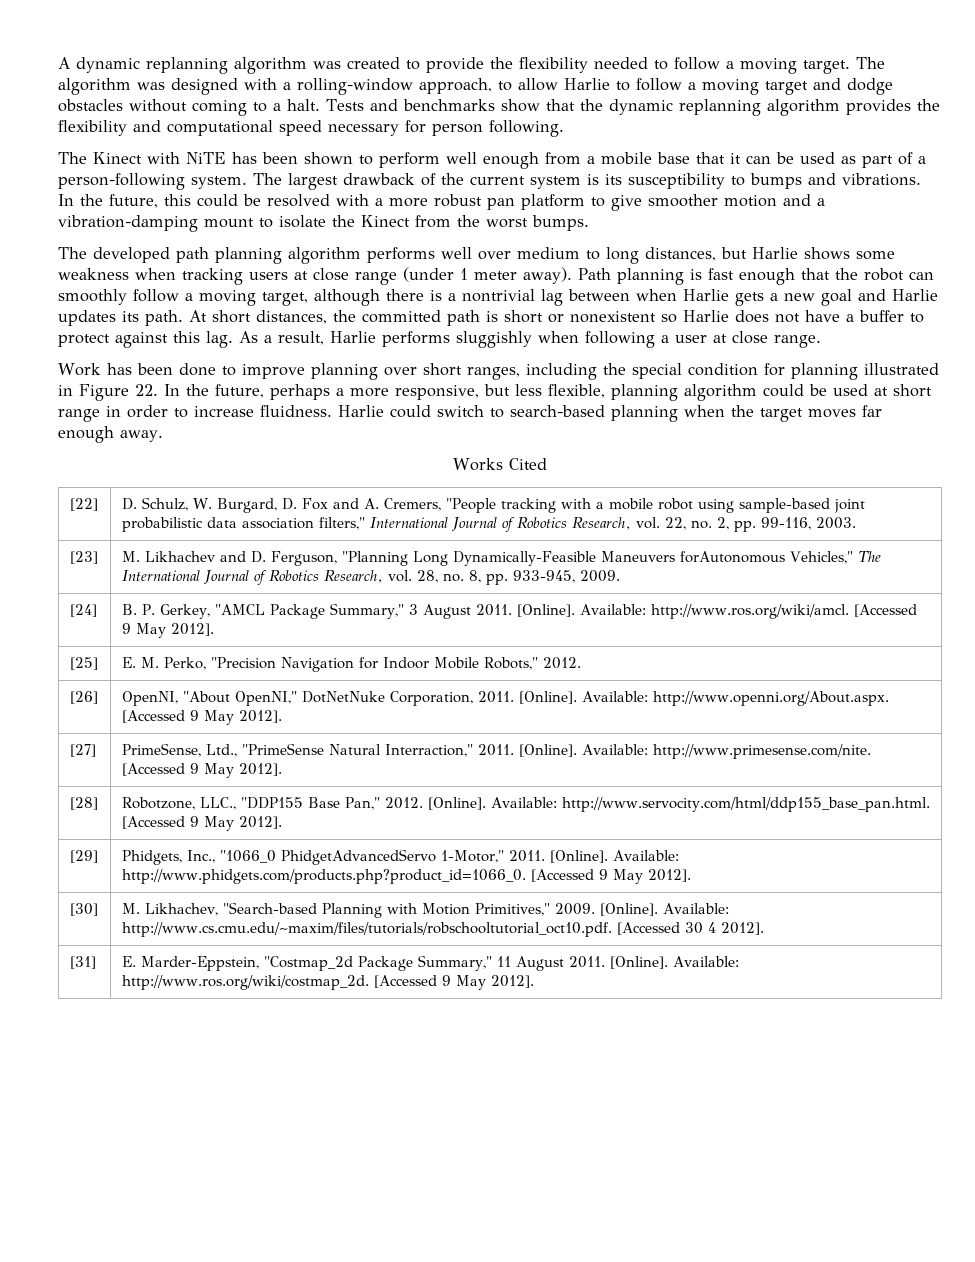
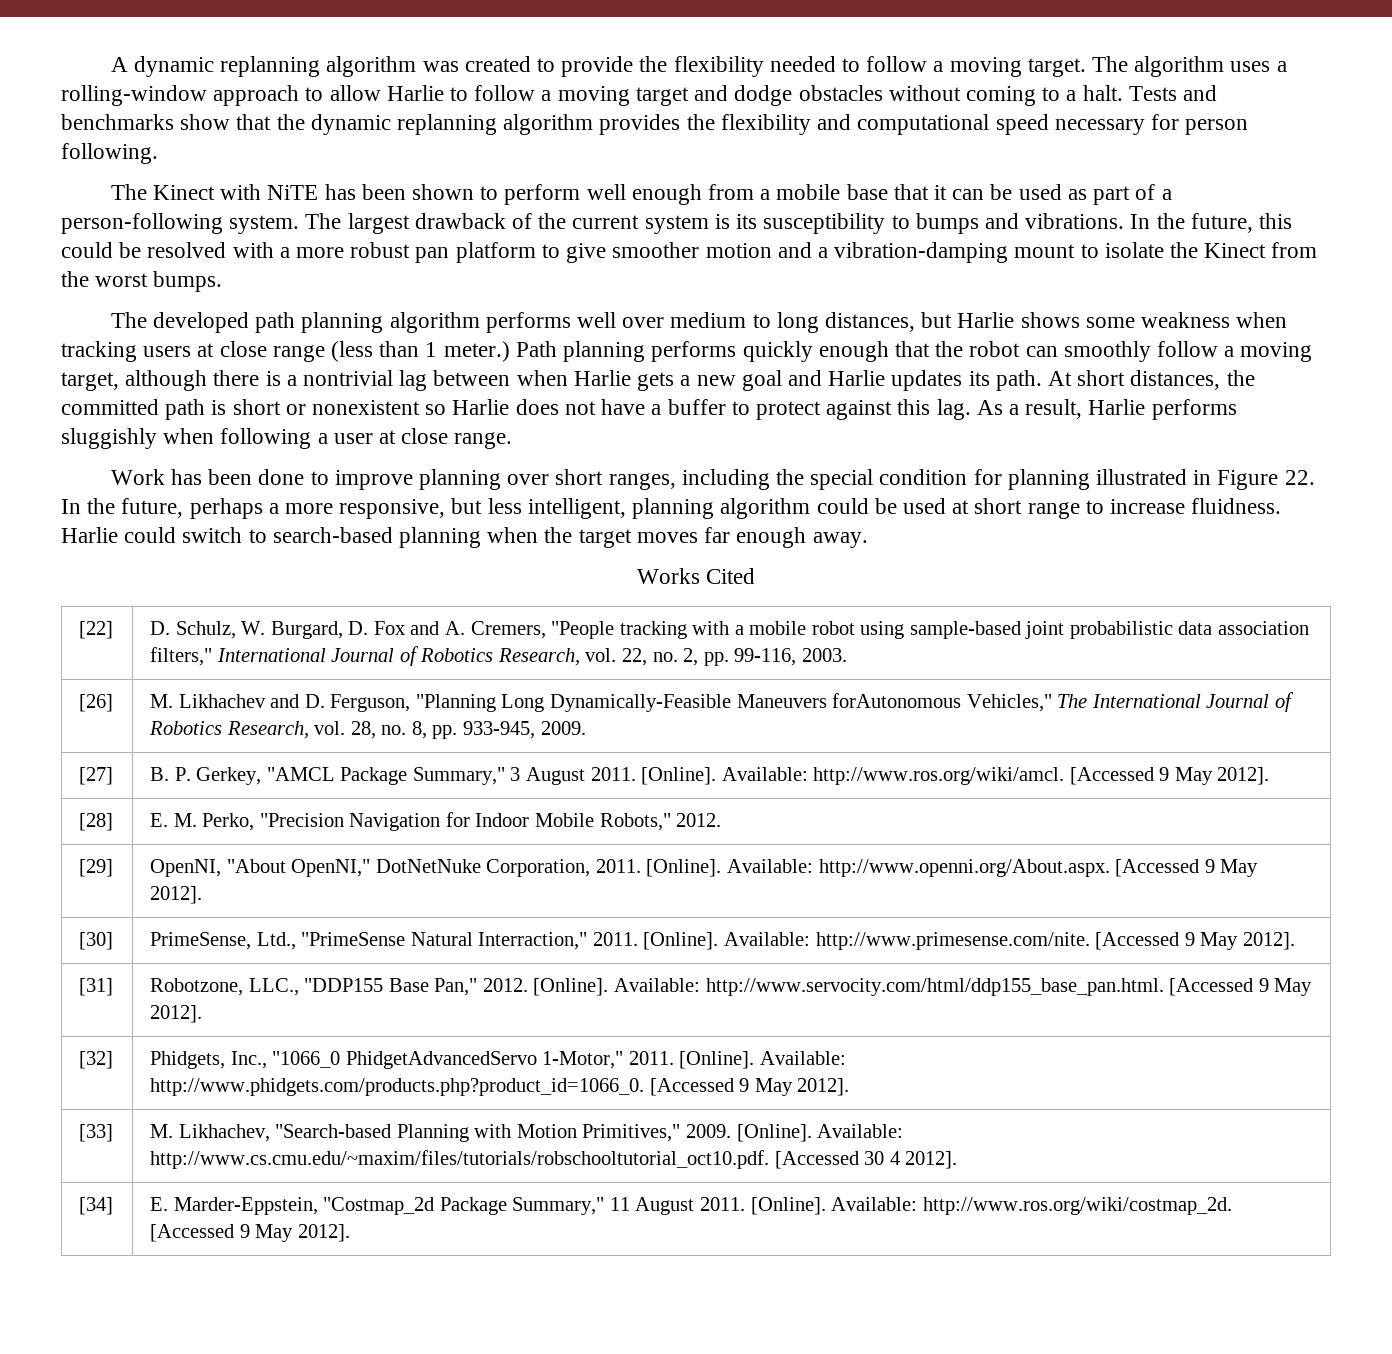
[137,78,277,95] was designed with -> [1230,61,1271,72] uses
[419,78,492,94] approach, -> [213,85,300,106] approach
[403,267,734,285] (under 1 meter away). Path planning is fast -> [331,341,813,362] (less than 1 meter.) Path planning performs quickly
[548,384,605,398] flexible, -> [527,498,626,519] intelligent,
[106,405,168,418] in order -> (1080, 510) none
[69,551,98,564] [23] -> [79,694,114,712] [26]
[69,604,97,617] [24] -> [79,767,114,785] [27]
[69,657,98,670] [25] -> [79,813,114,831] [28]
[69,691,98,704] [26] -> [79,859,114,877] [29]
[69,744,96,757] [27] -> [79,932,114,950] [30]
[69,797,98,810] [28] -> [79,978,114,996] [31]
[69,850,98,863] [29] -> [79,1051,114,1069] [32]
[69,903,98,916] [30] -> [79,1124,114,1142] [33]
[69,956,96,969] [31] -> [79,1197,114,1215] [34]

